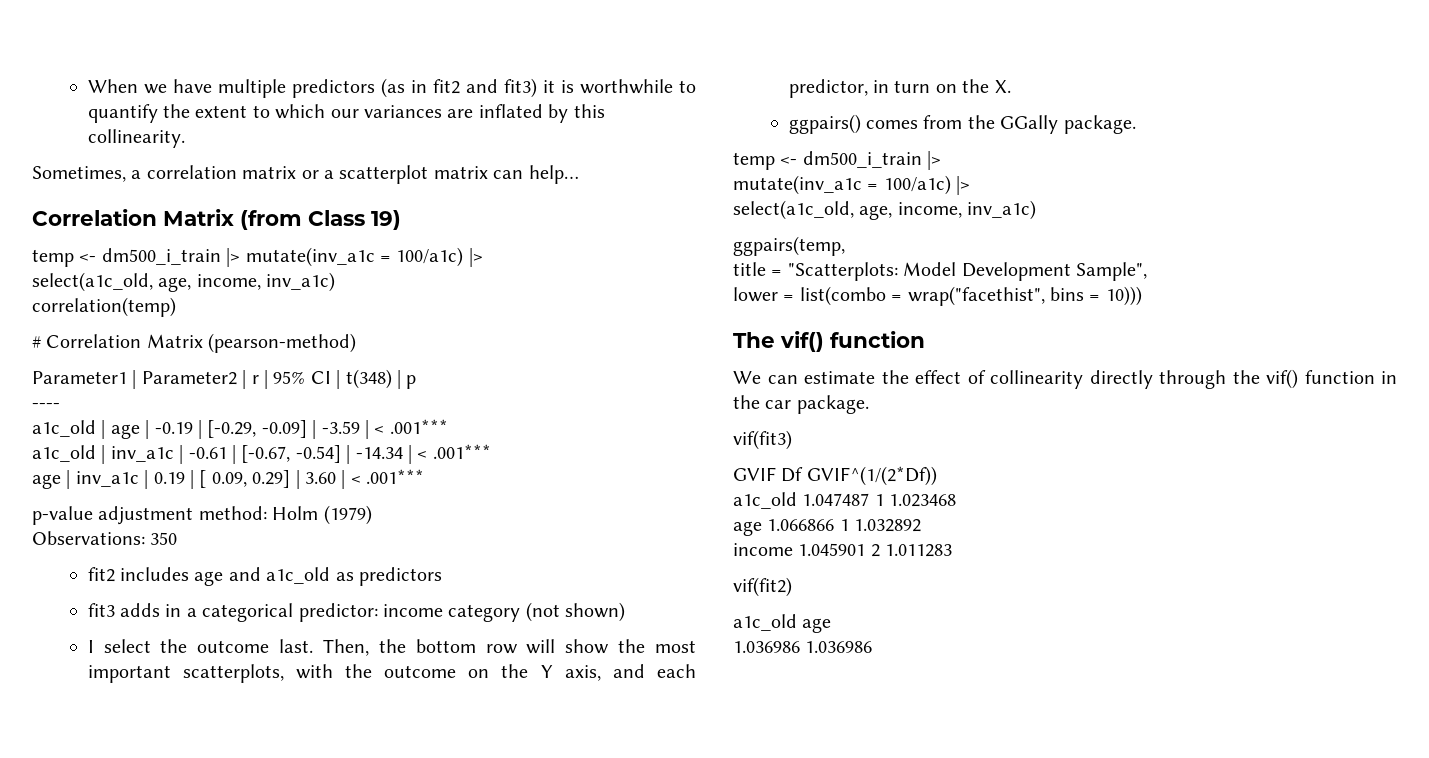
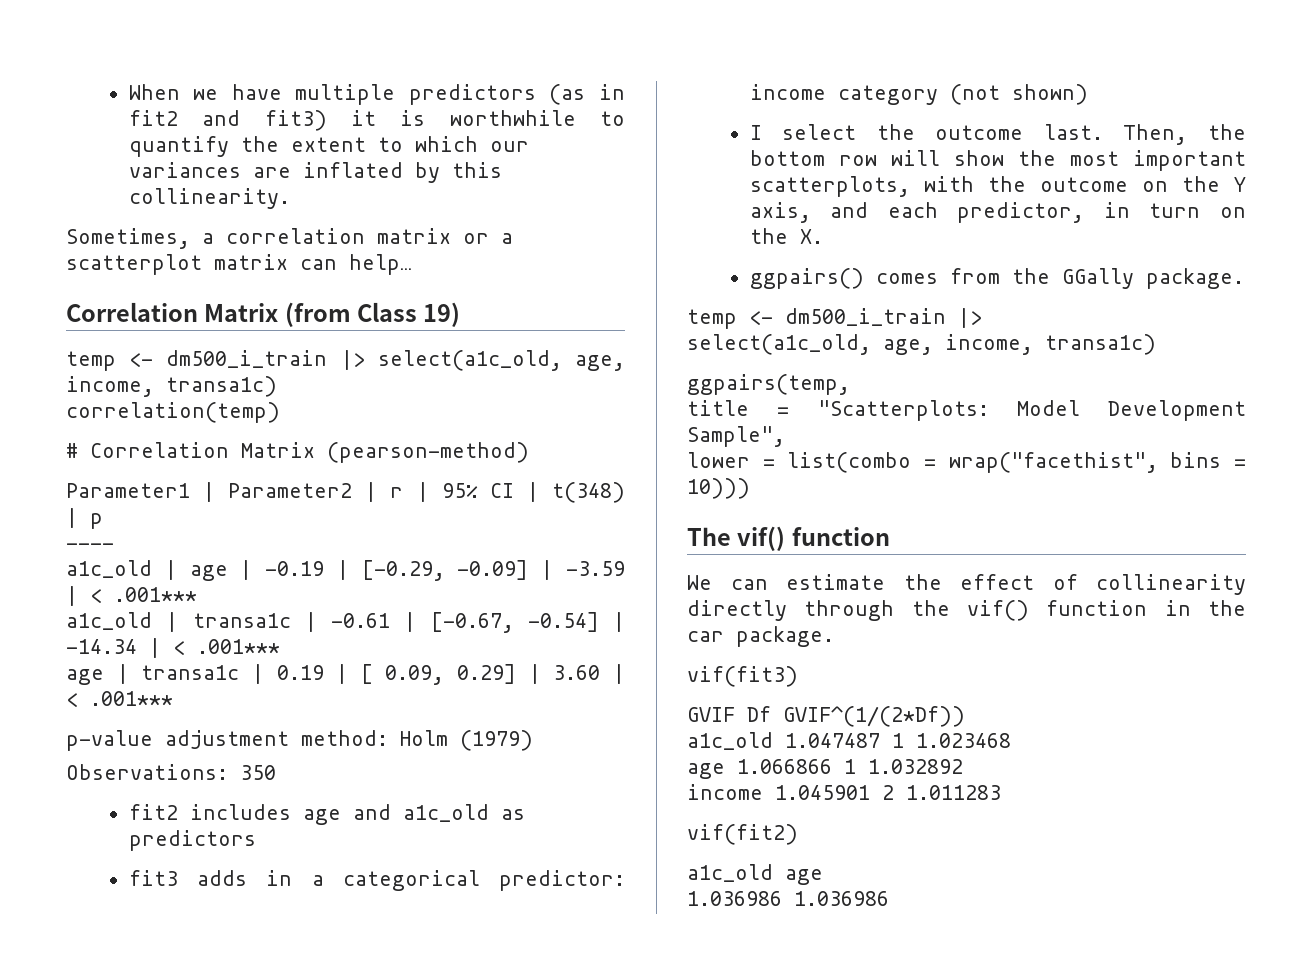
[245,247,483,267] [32,272,336,292] mutate(inv_a1c = 100/a1c) |> // select(a1c_old, age, income, inv_a1c) -> [377,350,625,371] [66,376,277,397] select(a1c_old, age, income, transa1c)
[110,446,174,462] inv_a1c -> [192,613,291,628] transa1c
[75,471,139,487] inv_a1c -> [141,665,240,680] transa1c
[733,175,971,195] [733,200,1037,220] // mutate(inv_a1c = 100/a1c) |> // select(a1c_old, age, income, inv_a1c) -> [687,334,1156,355] // select(a1c_old, age, income, transa1c)

